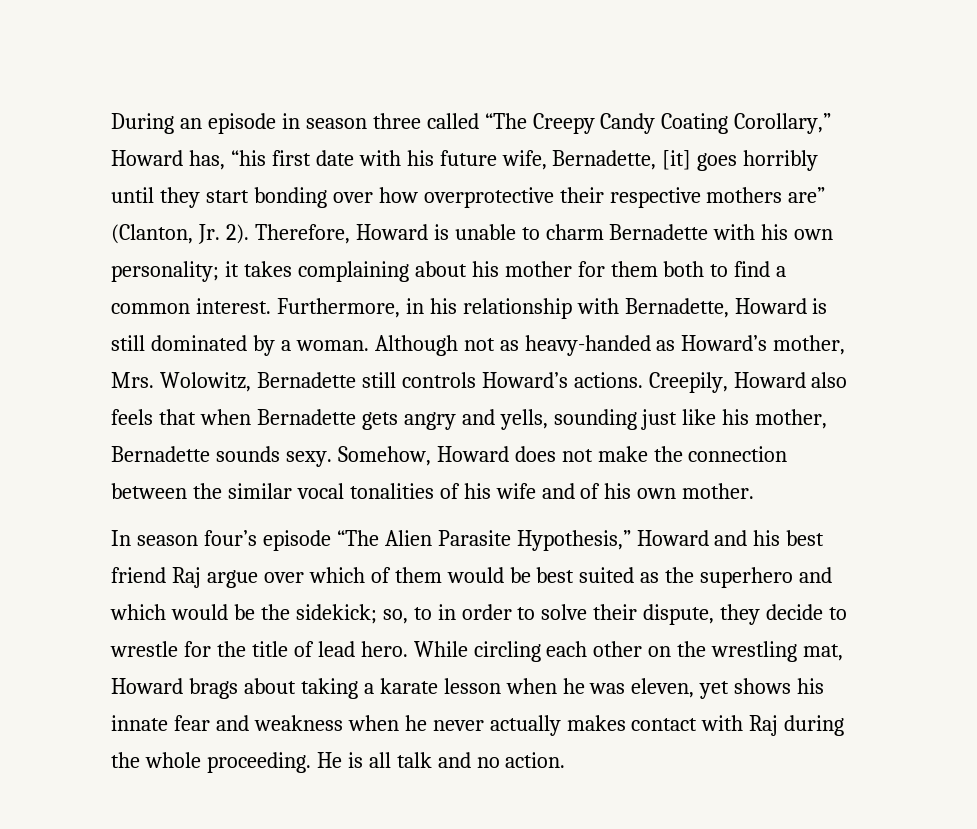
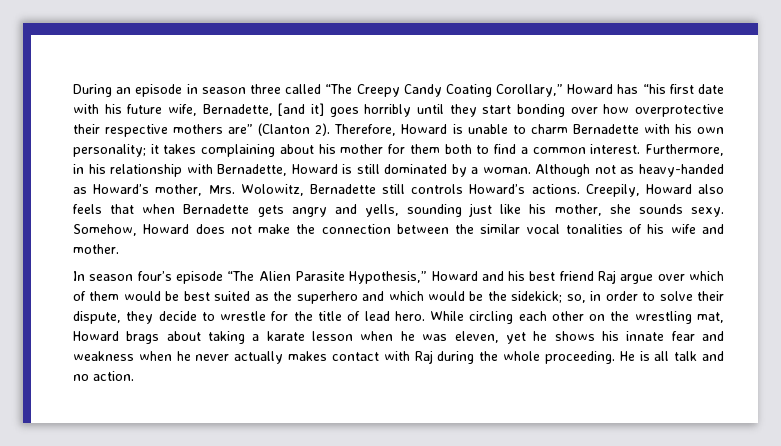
[188,150,225,170] has, -> [617,84,639,94] has
[662,150,692,170] [it] -> [278,103,324,116] [and it]
[111,224,220,244] (Clanton, Jr. -> [258,123,311,136] (Clanton
[111,446,210,462] Bernadette -> [609,204,631,214] she
[580,483,677,499] of his own -> (724, 229) none
[413,607,432,620] to -> (586, 298) none
(730, 690) none -> [533,331,548,341] he

